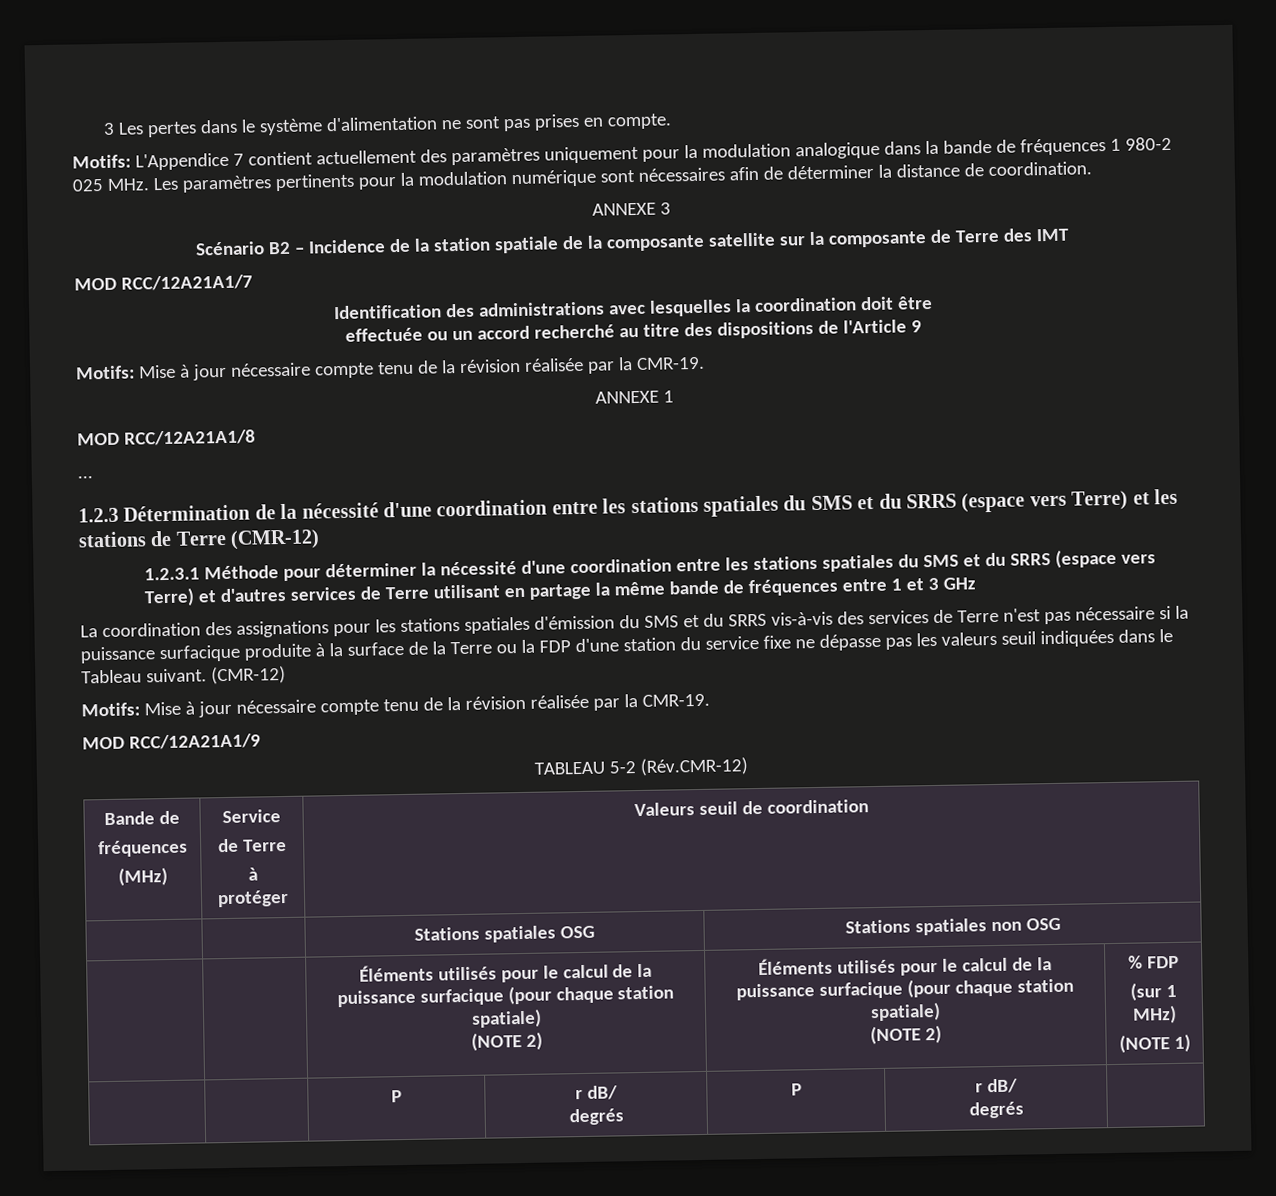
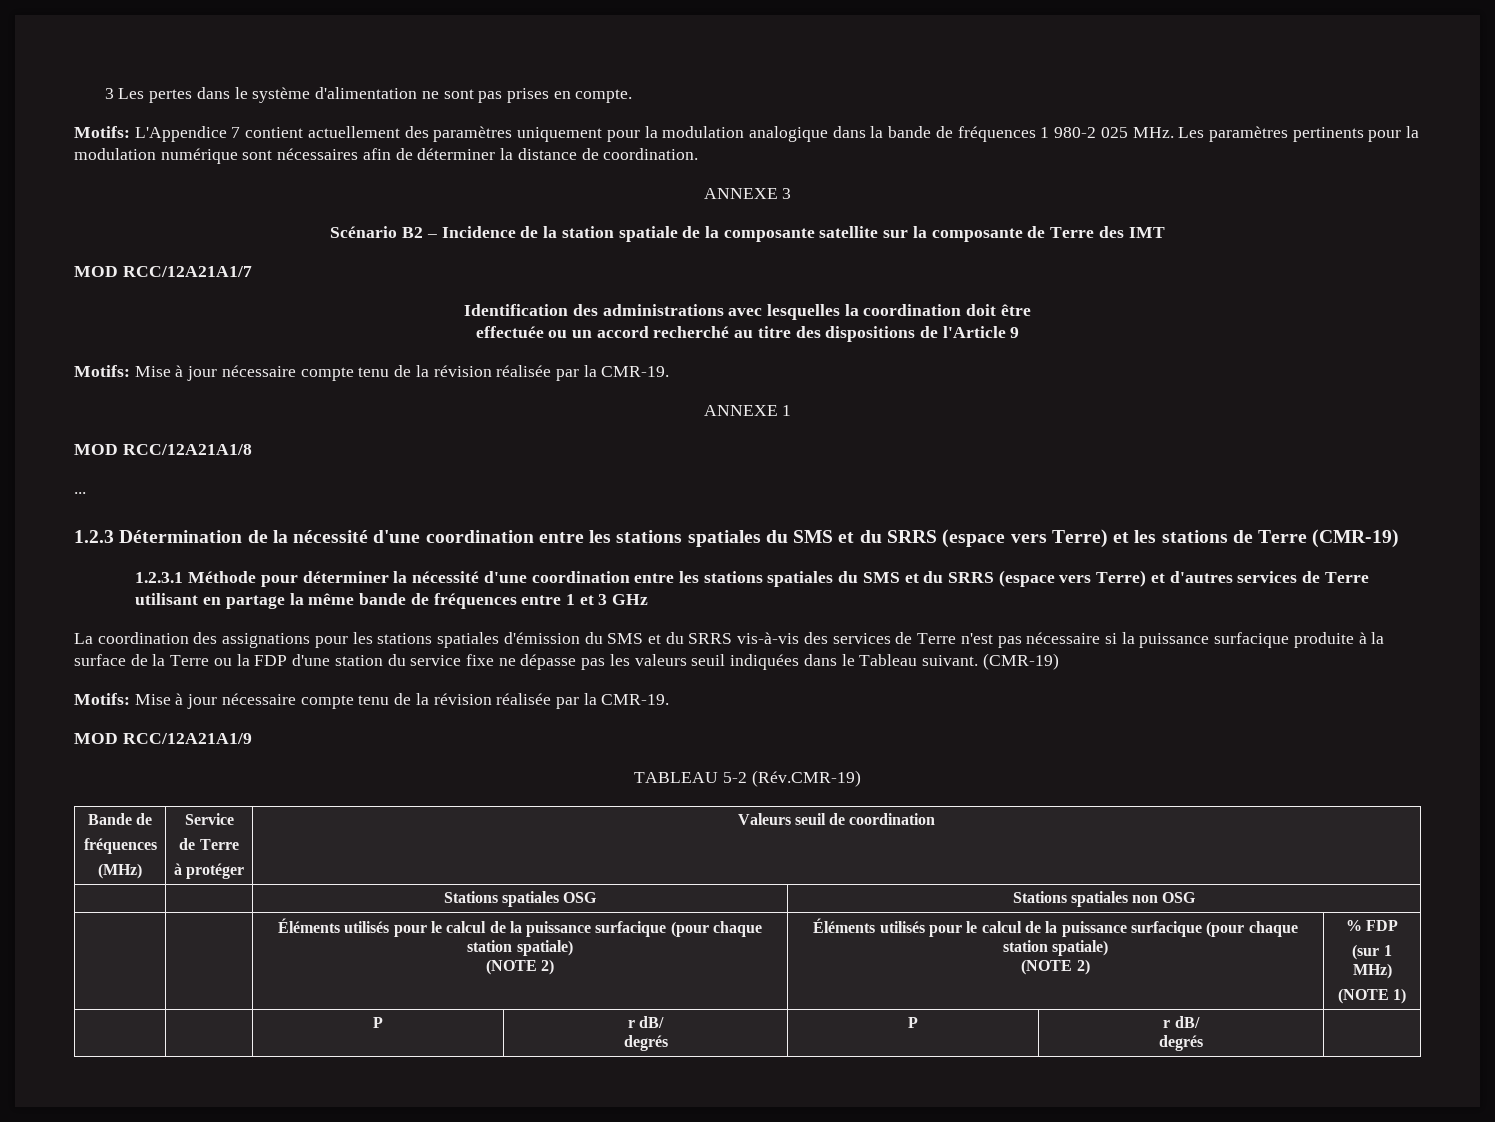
[230,529,321,550] (CMR-12) -> [1312,529,1400,548] (CMR-19)
[210,665,286,685] (CMR-12) -> [982,653,1059,670] (CMR-19)
[639,757,748,776] (Rév.CMR-12) -> [751,770,861,787] (Rév.CMR-19)

